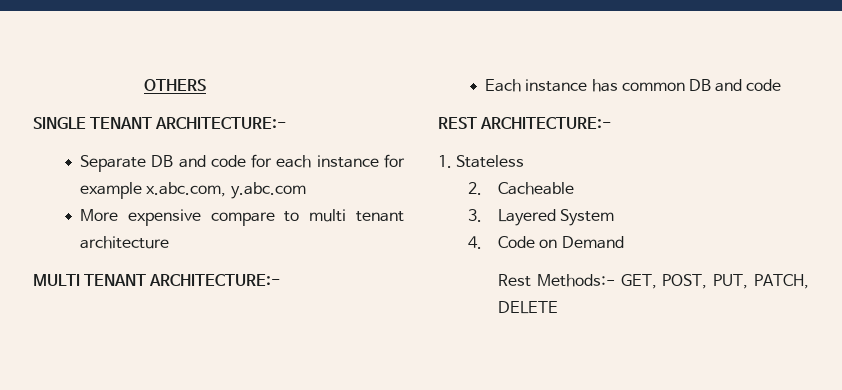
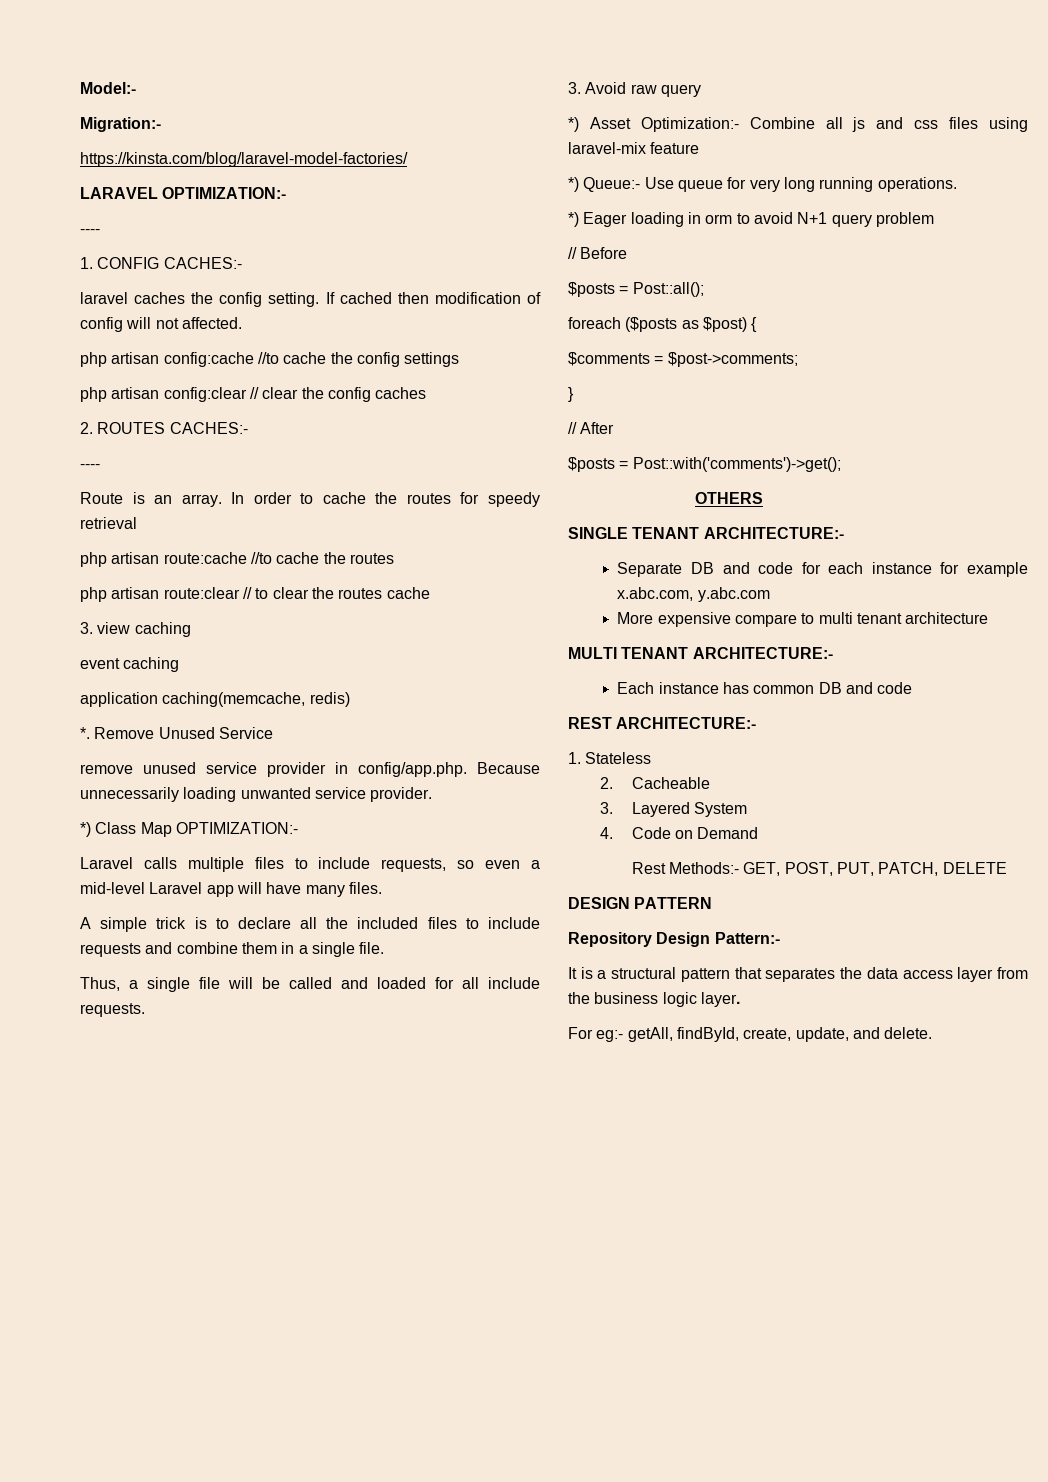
(144, 85) none -> [80,82,136,94] [80,117,161,132] [80,152,408,167] [80,187,287,199] [80,229,100,234] [80,257,242,269] [80,292,541,307] [80,317,242,332] [80,352,460,367] [80,387,427,402] [80,422,248,434] [80,464,100,469] [80,492,541,507] [80,517,137,529] [80,552,394,567] [80,587,430,602] [80,622,191,637] [80,657,180,672] [80,692,350,707] [80,727,273,739] [80,762,540,777] [80,787,433,802] [80,822,298,837] [80,857,541,872] [80,882,382,897] [80,917,540,932] [80,942,385,957] [80,977,540,992] [80,1003,145,1017] [568,82,701,97] [568,117,1028,132] [568,142,700,154] [568,177,957,192] [568,212,934,227] [568,247,628,259] [568,282,704,297] [568,317,758,332] [568,352,798,367] [568,387,574,402] [568,422,615,434] [568,457,841,472] Model:- // Migration:- // https://kinsta.com/blog/laravel-model-factories/ // LARAVEL OPTIMIZATION:- // ---- // 1. CONFIG CACHES:- // laravel caches the config setting. If cached then modification of config will not affected. // php artisan config:cache //to cache the config settings // php artisan config:clear // clear the config caches // 2. ROUTES CACHES:- // ---- // Route is an array. In order to cache the routes for speedy retrieval // php artisan route:cache //to cache the routes // php artisan route:clear // to clear the routes cache // 3. view caching // event caching // application caching(memcache, redis) // *. Remove Unused Service // remove unused service provider in config/app.php. Because unnecessarily loading unwanted service provider. // *) Class Map OPTIMIZATION:- // Laravel calls multiple files to include requests, so even a mid-level Laravel app will have many files. // A simple trick is to declare all the included files to include requests and combine them in a single file. // Thus, a single file will be called and loaded for all include requests. // 3. Avoid raw query // *) Asset Optimization:- Combine all js and css files using laravel-mix feature // *) Queue:- Use queue for very long running operations. // *) Eager loading in orm to avoid N+1 query problem // // Before // $posts = Post::all(); // foreach ($posts as $post) { // $comments = $post->comments; // } // // After // $posts = Post::with('comments')->get(); //
(559, 307) none -> [568,897,713,909] [568,932,780,947] [568,967,1028,982] [568,992,740,1007] [568,1027,933,1042] // DESIGN PATTERN // Repository Design Pattern:- // It is a structural pattern that separates the data access layer from the business logic layer. // For eg:- getAll, findById, create, update, and delete.

